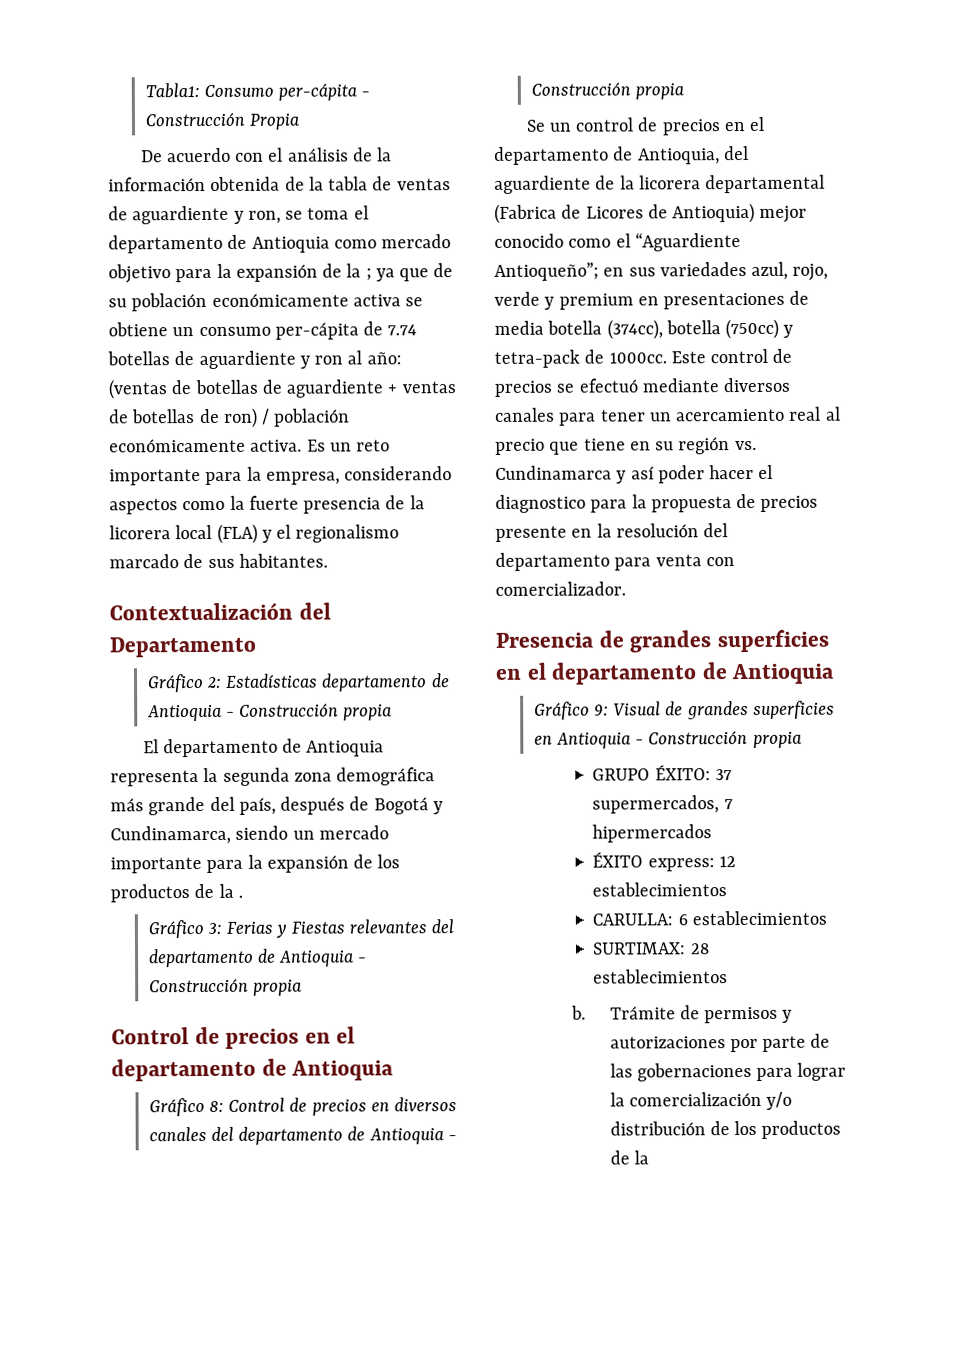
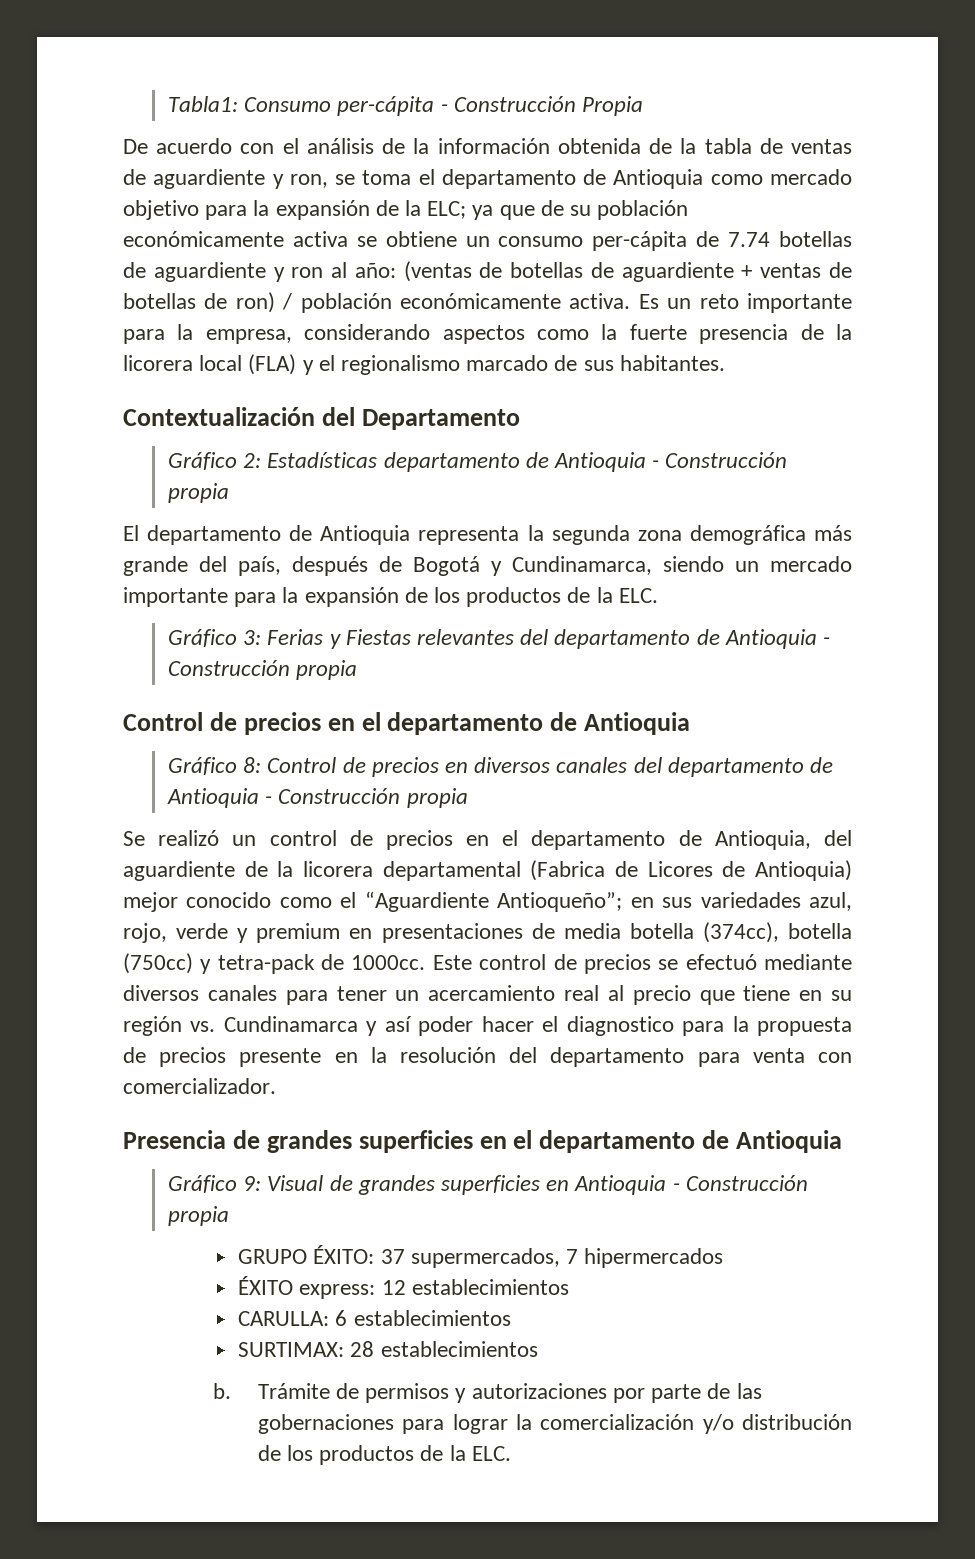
[365,268,372,281] ; -> [427,201,467,219] ELC;
[237,894,243,898] . -> [618,588,658,603] ELC.
(546, 125) none -> [158,830,220,846] realizó
(649, 1157) none -> [471,1446,511,1461] ELC.

